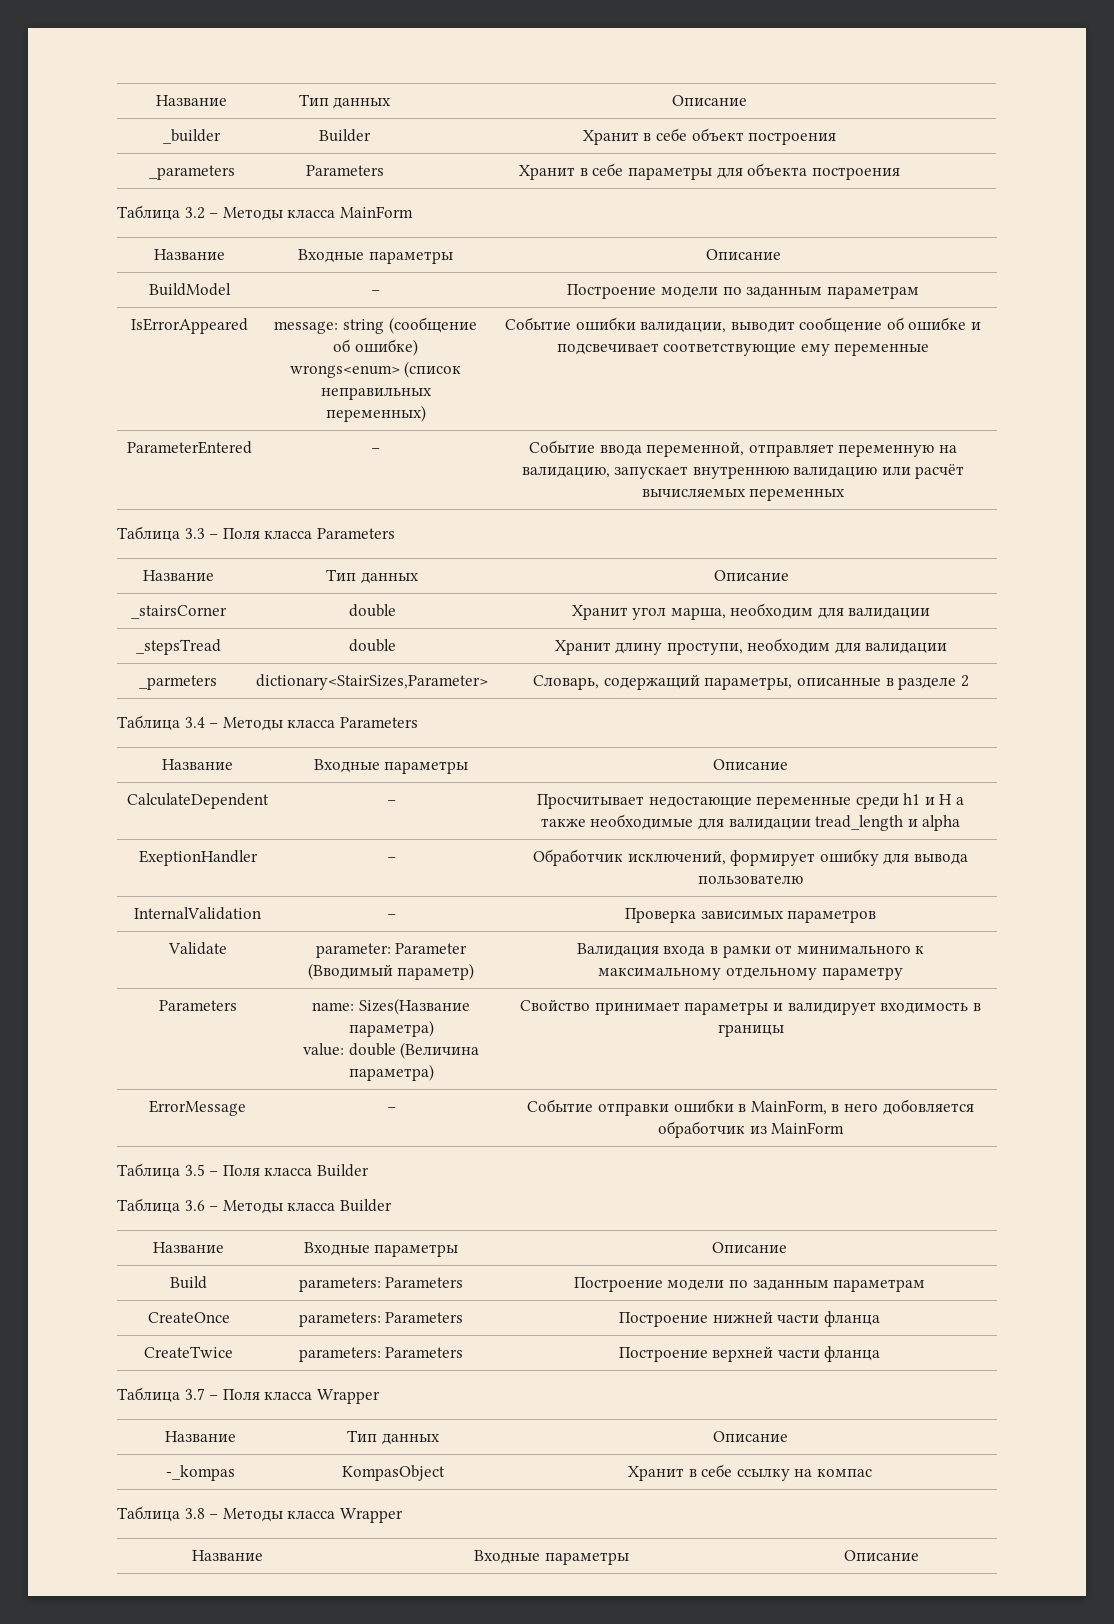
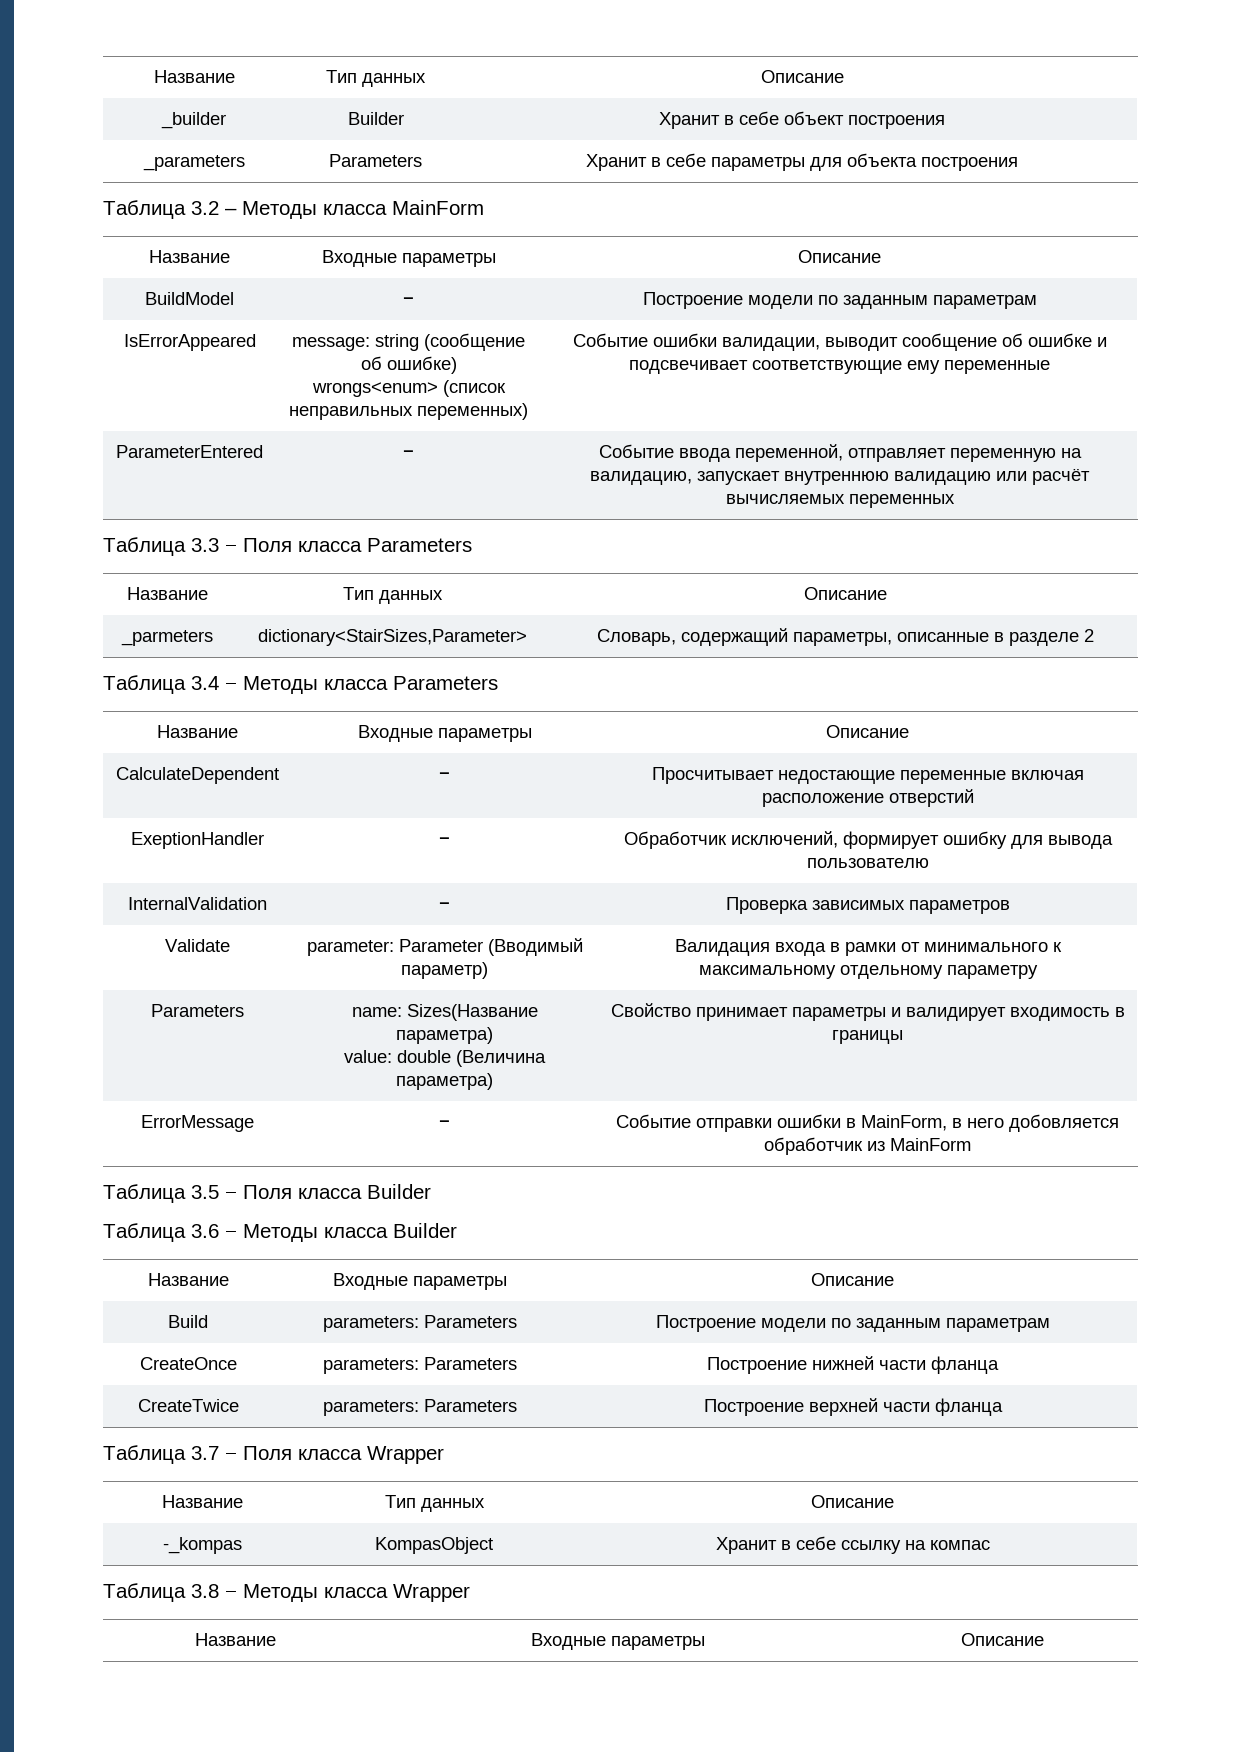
[130,605,227,619] [348,604,396,617] [571,603,931,620] [135,639,221,655] [348,639,396,652] [554,638,948,655] // _stairsCorner | double | Хранит угол марша, необходим для валидации // _stepsTread | double | Хранит длину проступи, необходим для валидации -> (887, 593) none
[855,793,965,809] [540,814,961,831] среди h1 и H а также необходимые для валидации tread_length и alpha -> [1010,770,1084,780] [761,789,974,807] включая расположение отверстий

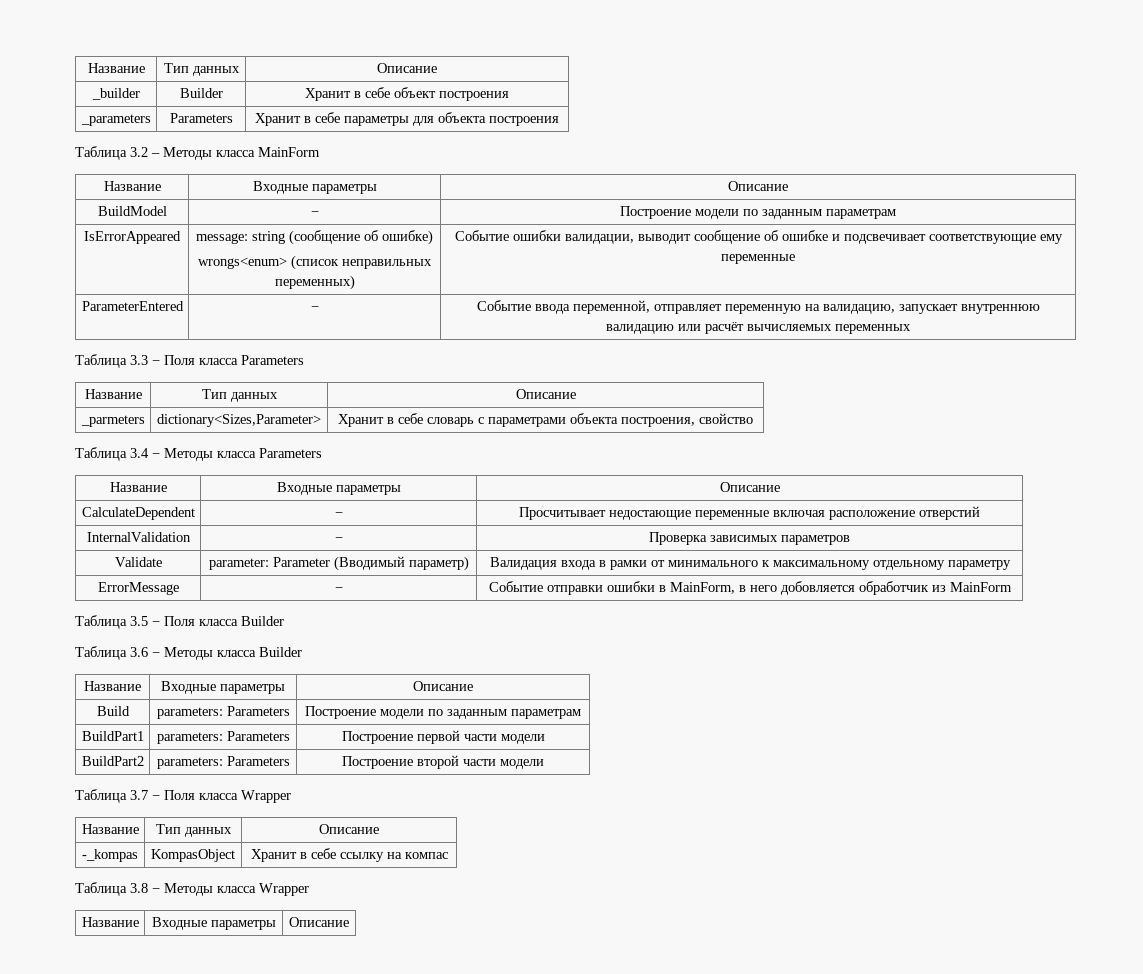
[257,629,527,646] [597,628,1094,646] dictionary<StairSizes,Parameter> | Словарь, содержащий параметры, описанные в разделе 2 -> [157,414,321,427] [338,413,753,427] dictionary<Sizes,Parameter> | Хранит в себе словарь с параметрами объекта построения, свойство
[131,832,264,849] [439,837,450,845] [623,831,1113,849] [806,858,929,868] // ExeptionHandler | − | Обработчик исключений, формирует ошибку для вывода пользователю -> (980, 513) none
[151,1004,244,1017] [351,1004,538,1021] [396,1027,493,1044] [344,1050,546,1067] [396,1073,493,1090] [610,1003,1125,1021] [831,1030,903,1044] // Parameters | name: Sizes(Название параметра) // value: double (Величина параметра) | Свойство принимает параметры и валидирует входимость в границы -> (1011, 565) none
[139,1357,237,1370] [323,1357,517,1374] [706,1356,999,1374] [137,1399,239,1412] [323,1399,517,1416] [703,1398,1003,1416] CreateOnce | parameters: Parameters | Построение нижней части фланца // CreateTwice | parameters: Parameters | Построение верхней части фланца -> [81,731,144,741] [156,731,290,744] [341,730,545,744] [81,756,144,766] [156,756,290,769] [342,755,544,769] BuildPart1 | parameters: Parameters | Построение первой части модели // BuildPart2 | parameters: Parameters | Построение второй части модели

